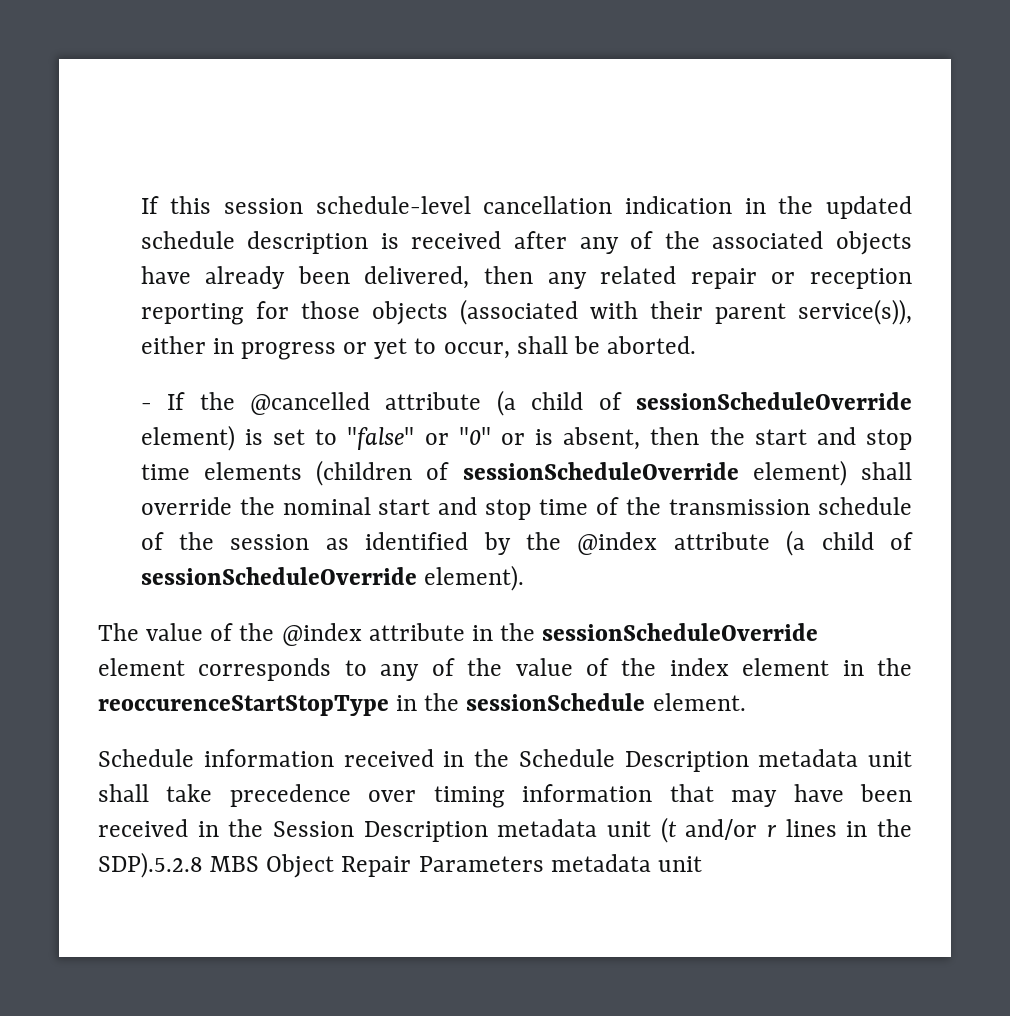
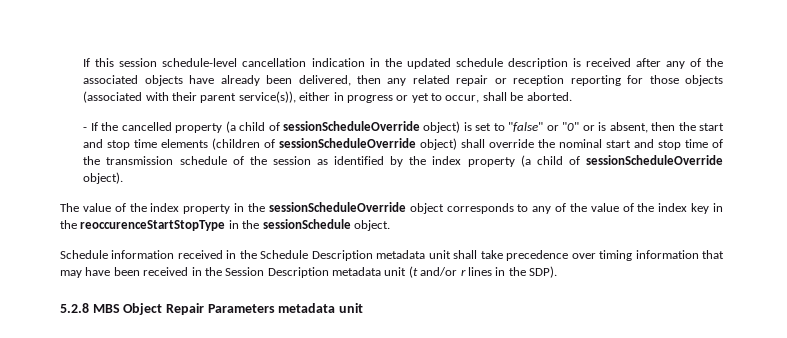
[249,390,913,416] [140,425,235,451] @cancelled attribute (a child of sessionScheduleOverride element) -> [121,121,461,133] cancelled property (a child of sessionScheduleOverride object)
[752,460,847,486] element) -> [420,138,458,150] object)
[577,530,913,556] [140,565,524,591] @index attribute (a child of sessionScheduleOverride element). -> [432,155,723,167] [83,172,124,184] index property (a child of sessionScheduleOverride object).
[281,623,465,646] @index attribute -> [150,203,231,214] index property
[98,658,185,676] element -> [409,203,444,214] object
[742,658,830,676] element -> [691,203,710,214] key
[652,693,746,711] element. -> [353,220,390,231] object.
[98,852,203,878] SDP).5.2.8 -> [529,266,557,278] [60,303,89,313] SDP). // 5.2.8

